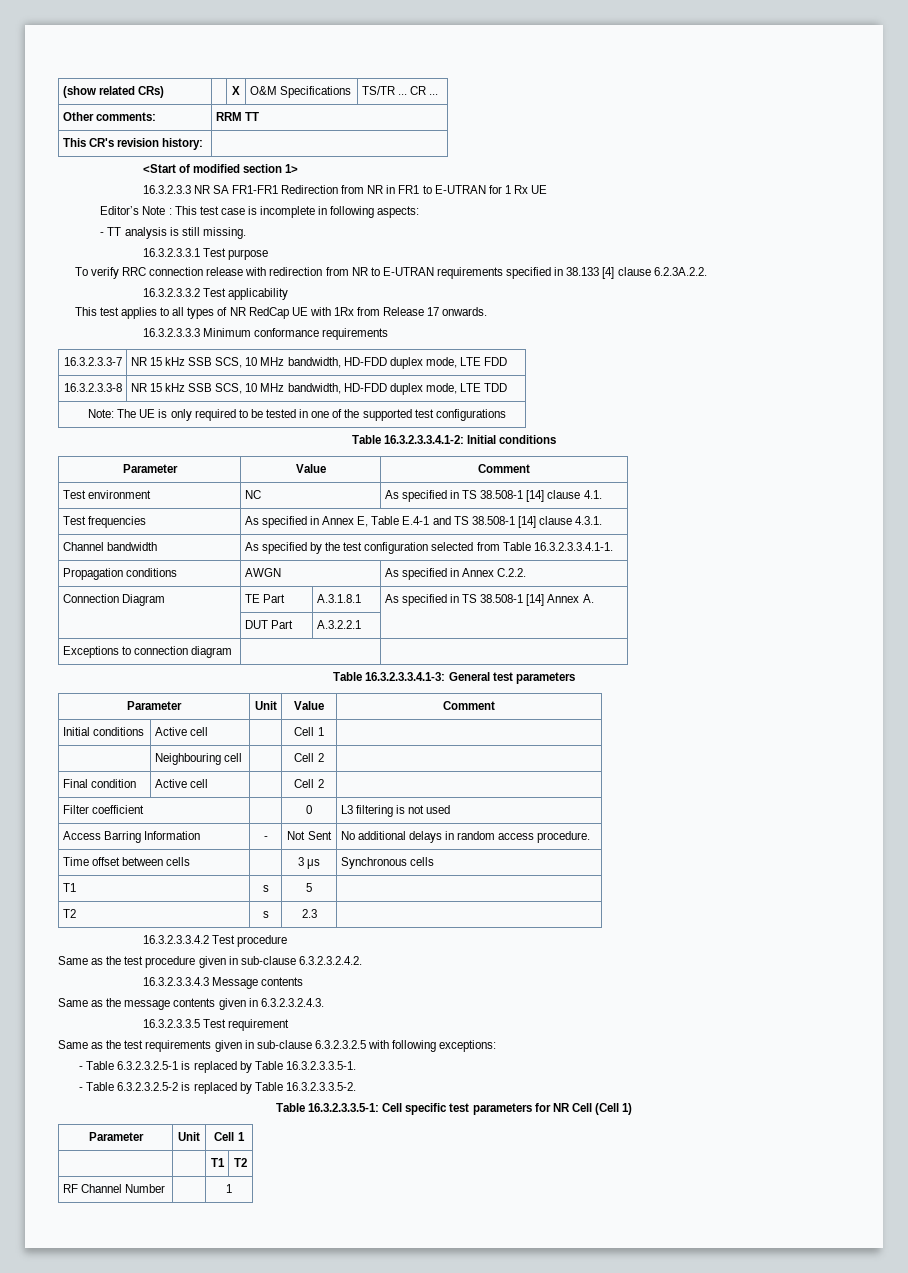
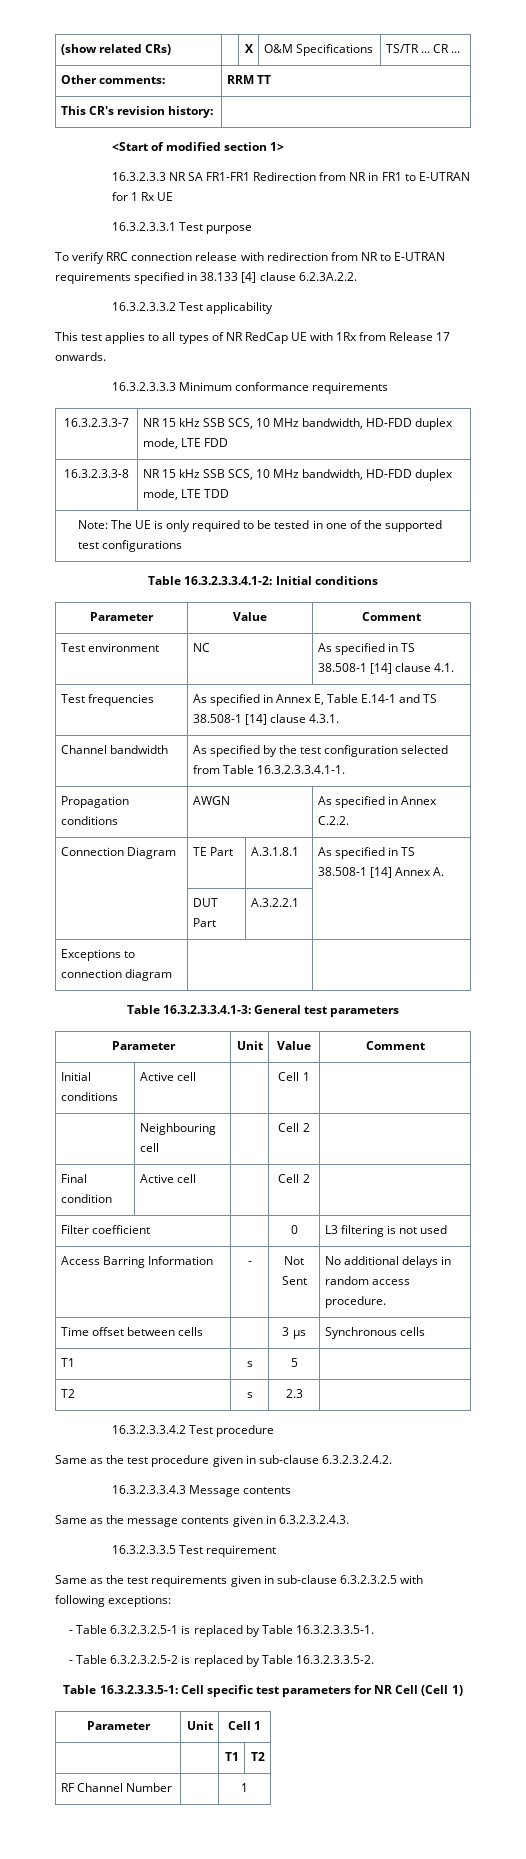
[100,206,420,218] [100,227,246,239] // Editor’s Note : This test case is incomplete in following aspects: // - TT analysis is still missing. -> (174, 196) none
[402,516,430,525] E.4-1 -> [361,694,397,703] E.14-1

